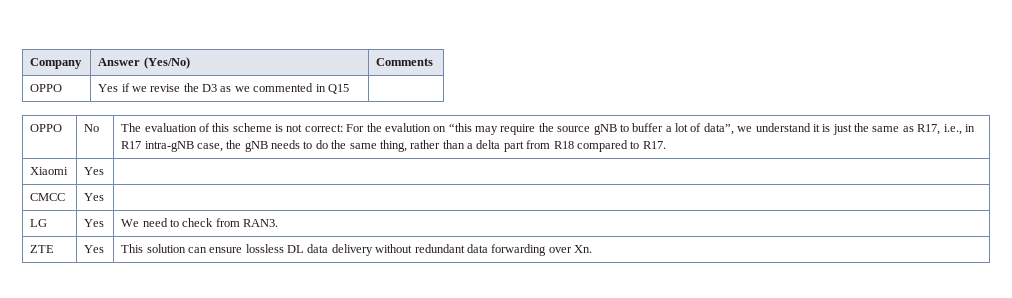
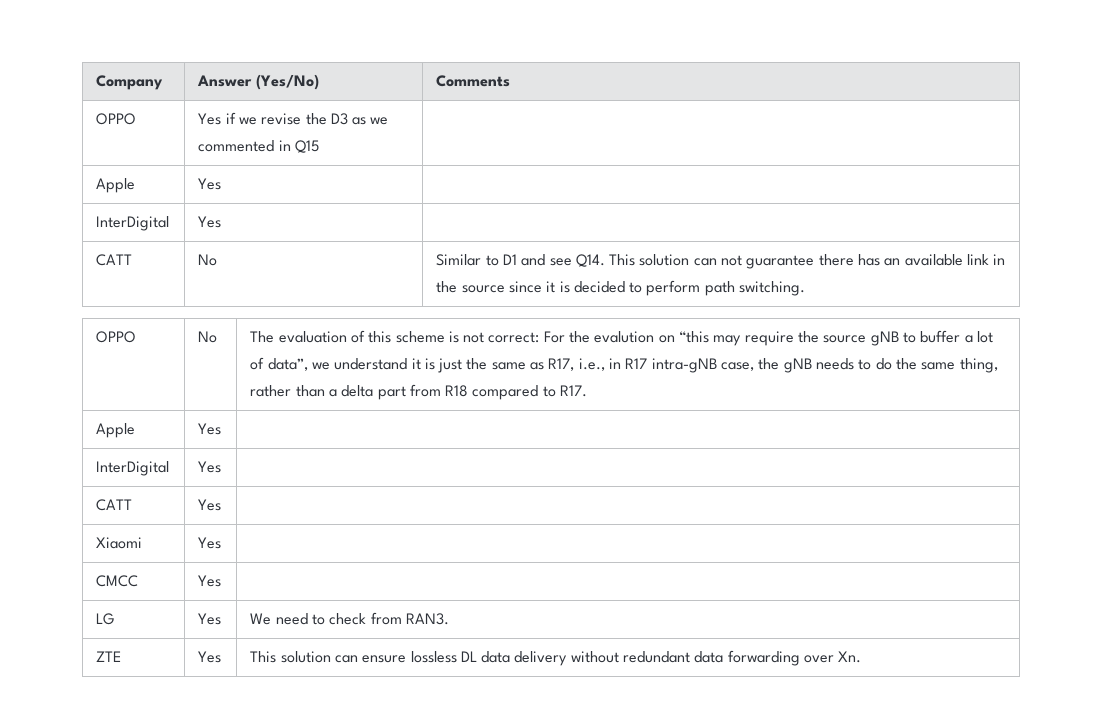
(349, 89) none -> [96,178,136,193] [198,178,222,190] [96,216,170,231] [198,216,222,228] [96,254,133,266] [198,254,218,266] [436,254,1006,269] [436,280,806,296] // Apple | Yes | // InterDigital | Yes | // CATT | No | Similar to D1 and see Q14. This solution can not guarantee there has an available link in the source since it is decided to perform path switching.
(666, 145) none -> [96,423,136,438] [198,423,222,435] [96,461,170,476] [198,461,222,473] [96,499,133,511] [198,499,222,511] // Apple | Yes | // InterDigital | Yes | // CATT | Yes |

